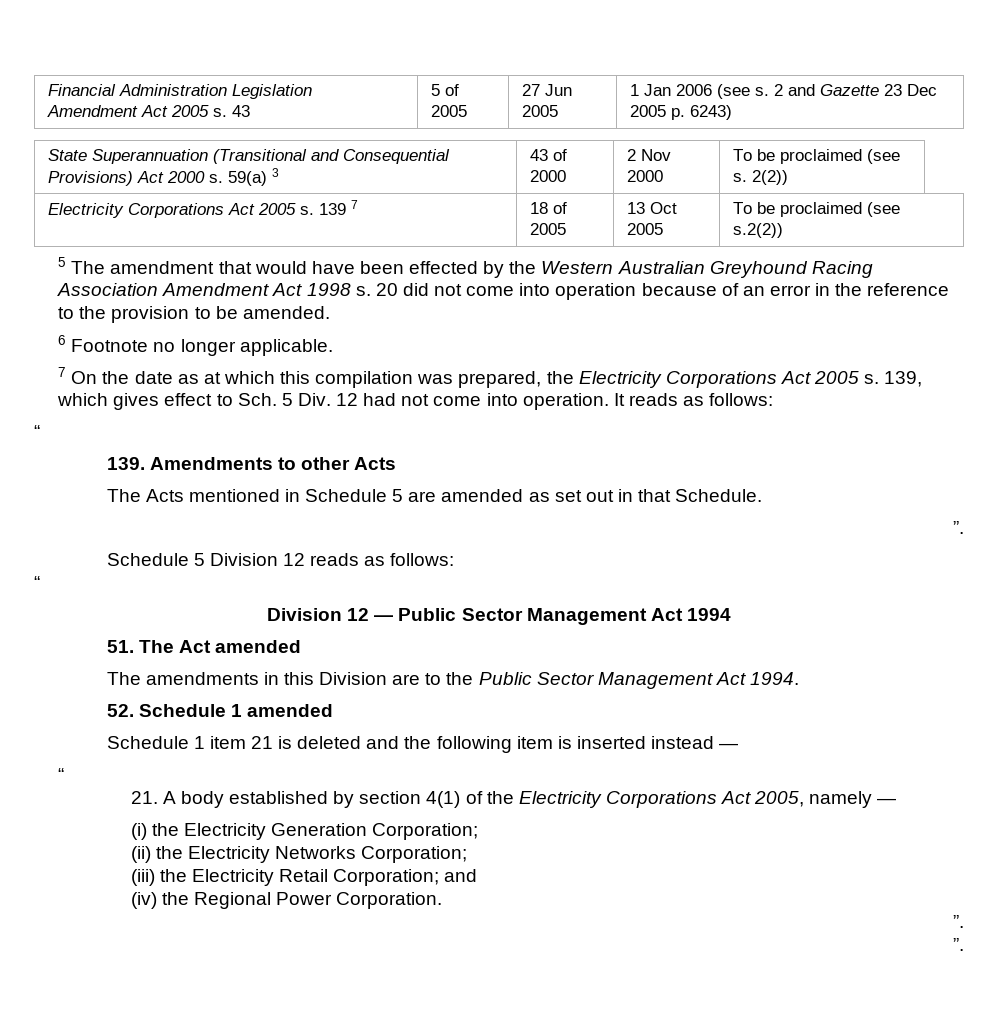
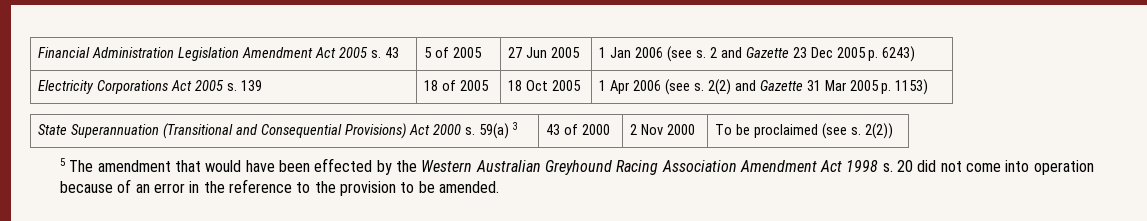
(733, 112) none -> [38,80,262,94] [424,80,490,91] [508,80,582,91] [599,79,929,95] // Electricity Corporations Act 2005 s. 139 | 18 of 2005 | 18 Oct 2005 | 1 Apr 2006 (see s. 2(2) and Gazette 31 Mar 2005 p. 1153)
[48,200,359,218] [530,202,568,214] [530,223,567,235] [627,202,678,214] [627,223,664,235] [733,202,901,217] [733,223,784,238] // Electricity Corporations Act 2005 s. 139 7 | 18 of 2005 | 13 Oct 2005 | To be proclaimed (see s.2(2)) -> (893, 131) none
[58,335,333,356] [58,367,923,388] [57,393,774,410] [34,425,40,438] [106,457,397,470] [106,489,763,502] [953,521,964,534] [106,553,455,566] [34,576,40,589] [267,608,731,625] [106,640,301,653] [106,672,800,689] [106,704,333,717] [106,736,739,753] [58,768,65,781] [130,791,897,808] [130,823,479,840] [130,846,468,863] [130,869,478,886] [130,892,443,909] [953,915,964,928] [953,938,964,951] // 6 Footnote no longer applicable. // 7 On the date as at which this compilation was prepared, the Electricity Corporations Act 2005 s. 139, which gives effect to Sch. 5 Div. 12 had not come into operation. It reads as follows: // “ // 139. Amendments to other Acts // The Acts mentioned in Schedule 5 are amended as set out in that Schedule. // ”. // Schedule 5 Division 12 reads as follows: // “ // Division 12 — Public Sector Management Act 1994 // 51. The Act amended // The amendments in this Division are to the Public Sector Management Act 1994. // 52. Schedule 1 amended // Schedule 1 item 21 is deleted and the following item is inserted instead — // “ // 21. A body established by section 4(1) of the Electricity Corporations Act 2005, namely — // (i) the Electricity Generation Corporation; // (ii) the Electricity Networks Corporation; // (iii) the Electricity Retail Corporation; and // (iv) the Regional Power Corporation. // ”. // ”. -> (499, 187) none

